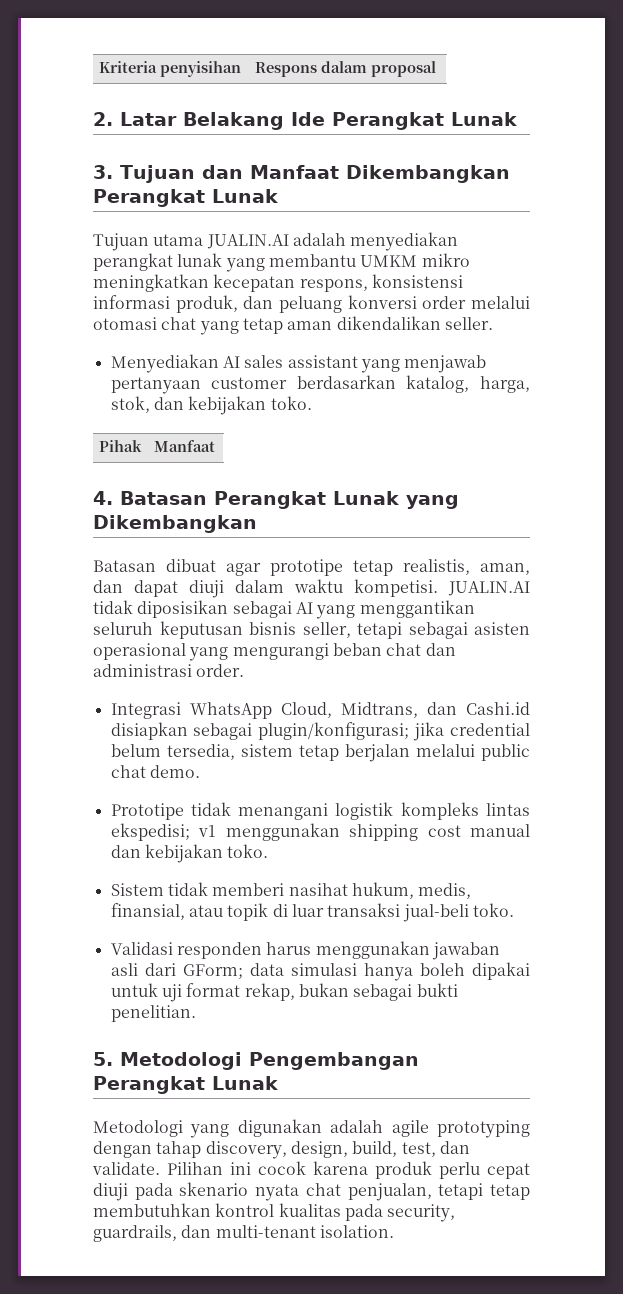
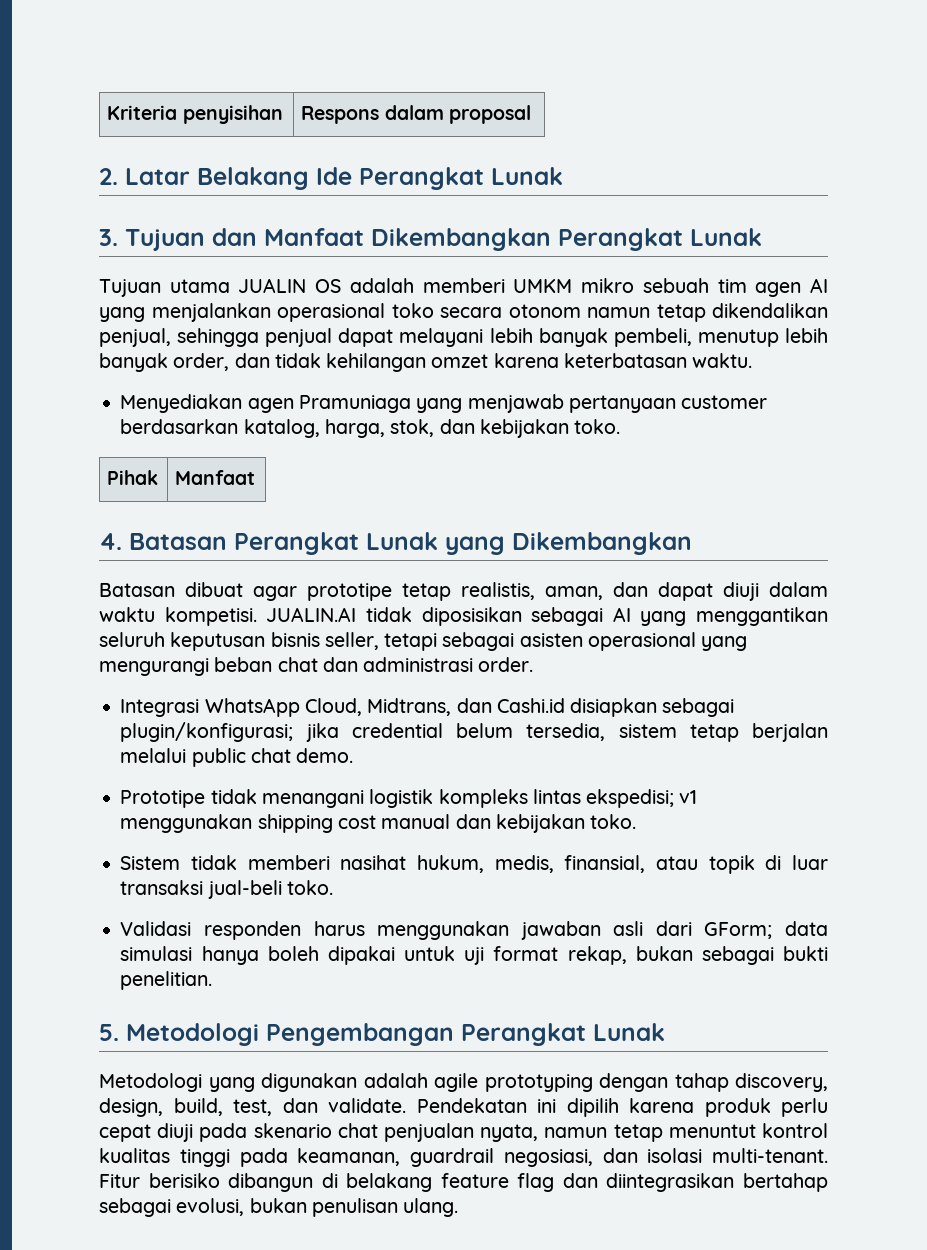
[206,232,459,251] [93,253,470,272] [93,274,463,292] [93,295,531,313] [93,316,493,335] [110,354,358,373] JUALIN.AI adalah menyediakan perangkat lunak yang membantu UMKM mikro meningkatkan kecepatan respons, konsistensi informasi produk, dan peluang konversi order melalui otomasi chat yang tetap aman dikendalikan seller. // Menyediakan AI sales assistant -> [238,278,829,297] [99,303,828,322] [99,328,828,347] [99,353,753,372] [120,394,411,413] JUALIN OS adalah memberi UMKM mikro sebuah tim agen AI yang menjalankan operasional toko secara otonom namun tetap dikendalikan penjual, sehingga penjual dapat melayani lebih banyak pembeli, menutup lebih banyak order, dan tidak kehilangan omzet karena keterbatasan waktu. // Menyediakan agen Pramuniaga
[167,1161,306,1175] Pilihan ini cocok -> [416,1098,619,1117] Pendekatan ini dipilih
[255,1183,530,1201] [93,1203,456,1222] [93,1225,394,1242] nyata chat penjualan, tetapi tetap membutuhkan kontrol kualitas pada security, guardrails, dan multi-tenant isolation. -> [337,1123,829,1142] [99,1148,828,1167] [99,1173,828,1192] [99,1198,459,1217] chat penjualan nyata, namun tetap menuntut kontrol kualitas tinggi pada keamanan, guardrail negosiasi, dan isolasi multi-tenant. Fitur berisiko dibangun di belakang feature flag dan diintegrasikan bertahap sebagai evolusi, bukan penulisan ulang.

